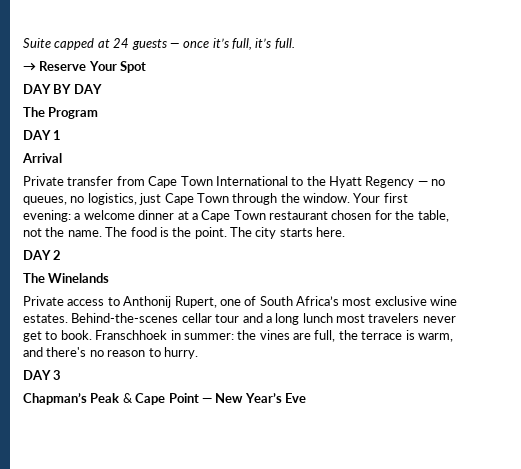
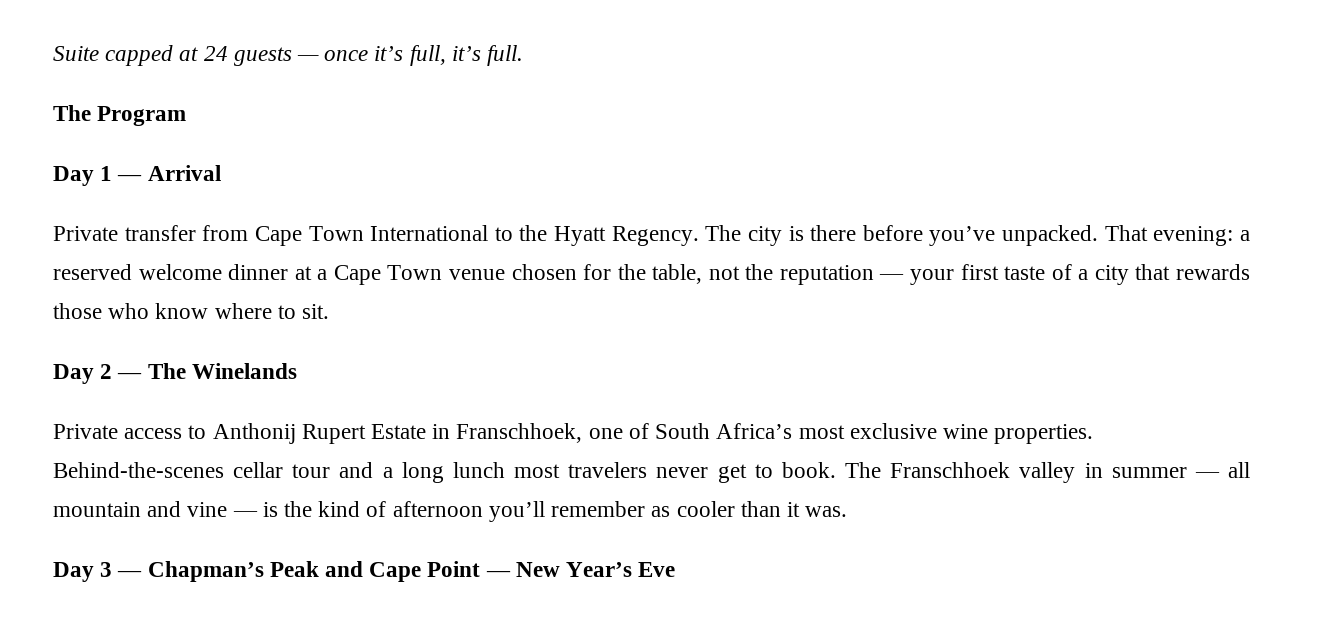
[23,61,147,73] [23,84,102,94] // → Reserve Your Spot // DAY BY DAY -> (524, 55) none
[23,130,51,140] DAY -> [53,166,94,186] Day
(62, 135) // -> [117,175,143,181] —
[365,176,446,188] [23,193,408,205] Regency — no queues, no logistics, just Cape Town through the window. Your first -> [611,225,1148,246] Regency. The city is there before you’ve unpacked. That
(81, 216) none -> [53,264,132,280] reserved
[269,211,328,220] restaurant -> [448,269,505,280] venue
[67,227,346,239] [23,250,51,260] name. The food is the point. The city starts here. // DAY -> [779,264,1250,285] [53,303,330,319] [53,364,94,384] reputation — your first taste of a city that rewards those who know where to sit. // Day
(62, 255) // -> [117,373,143,379] —
[174,296,217,308] Rupert, -> [301,423,583,444] Rupert Estate in Franschhoek,
[23,314,68,323] estates. -> [994,424,1094,444] properties.
[95,330,453,342] [23,347,198,359] [23,370,51,380] Franschhoek in summer: the vines are full, the terrace is warm, and there's no reason to hurry. // DAY -> [845,462,1250,483] [53,501,848,522] [53,562,94,582] The Franschhoek valley in summer — all mountain and vine — is the kind of afternoon you’ll remember as cooler than it was. // Day
(62, 375) // -> [117,571,143,577] —
[122,393,133,403] & -> [325,561,364,577] and

